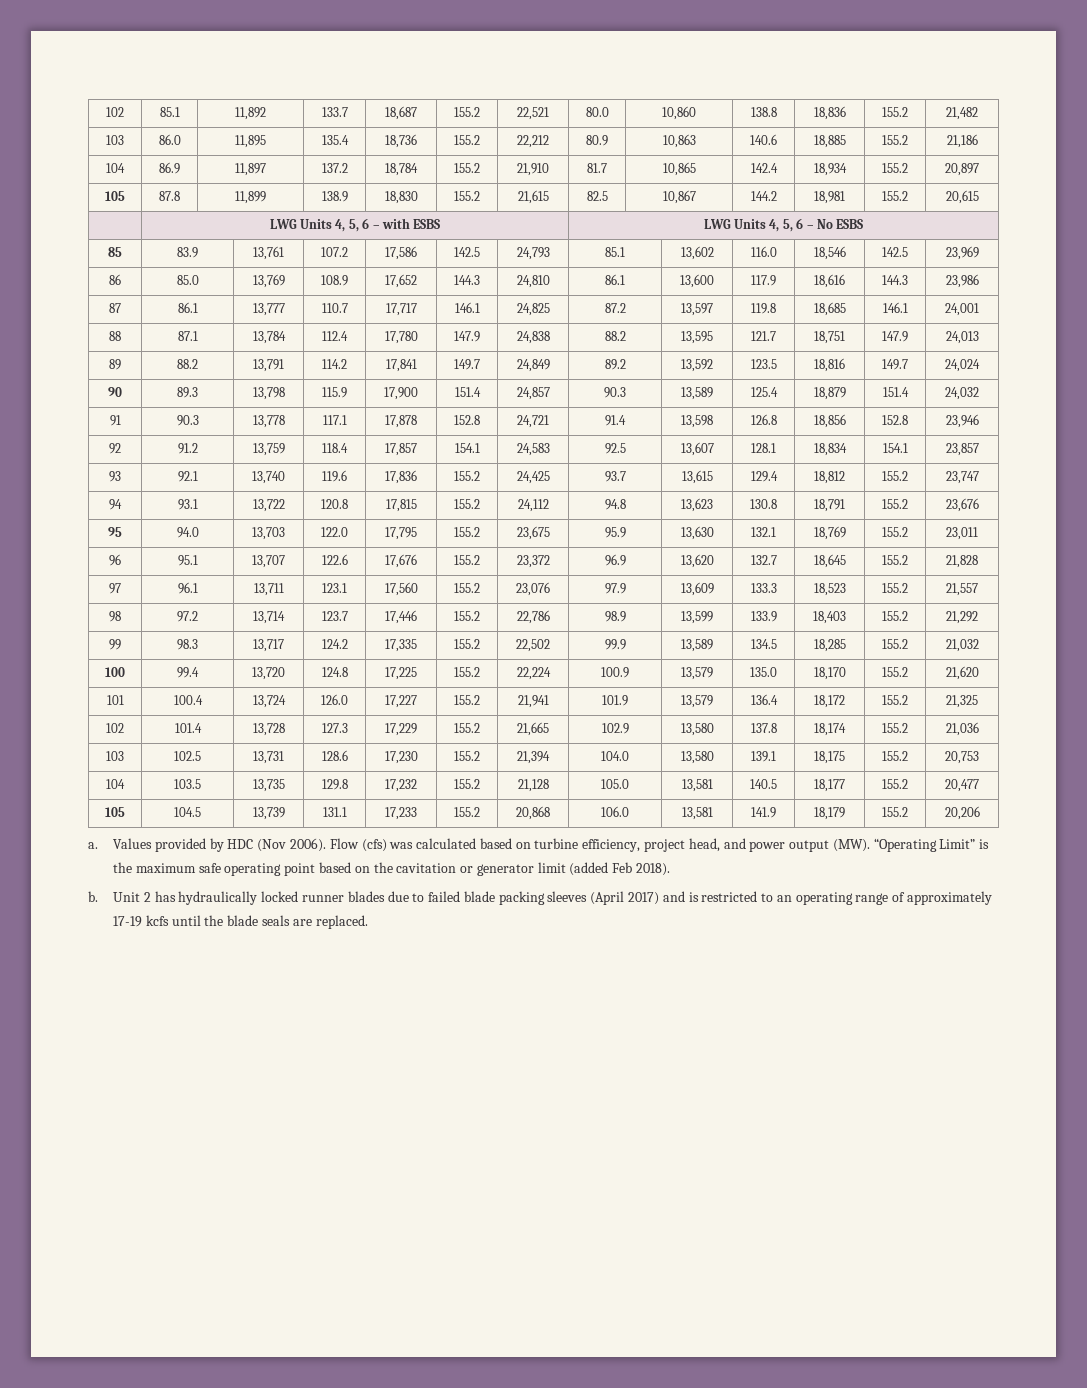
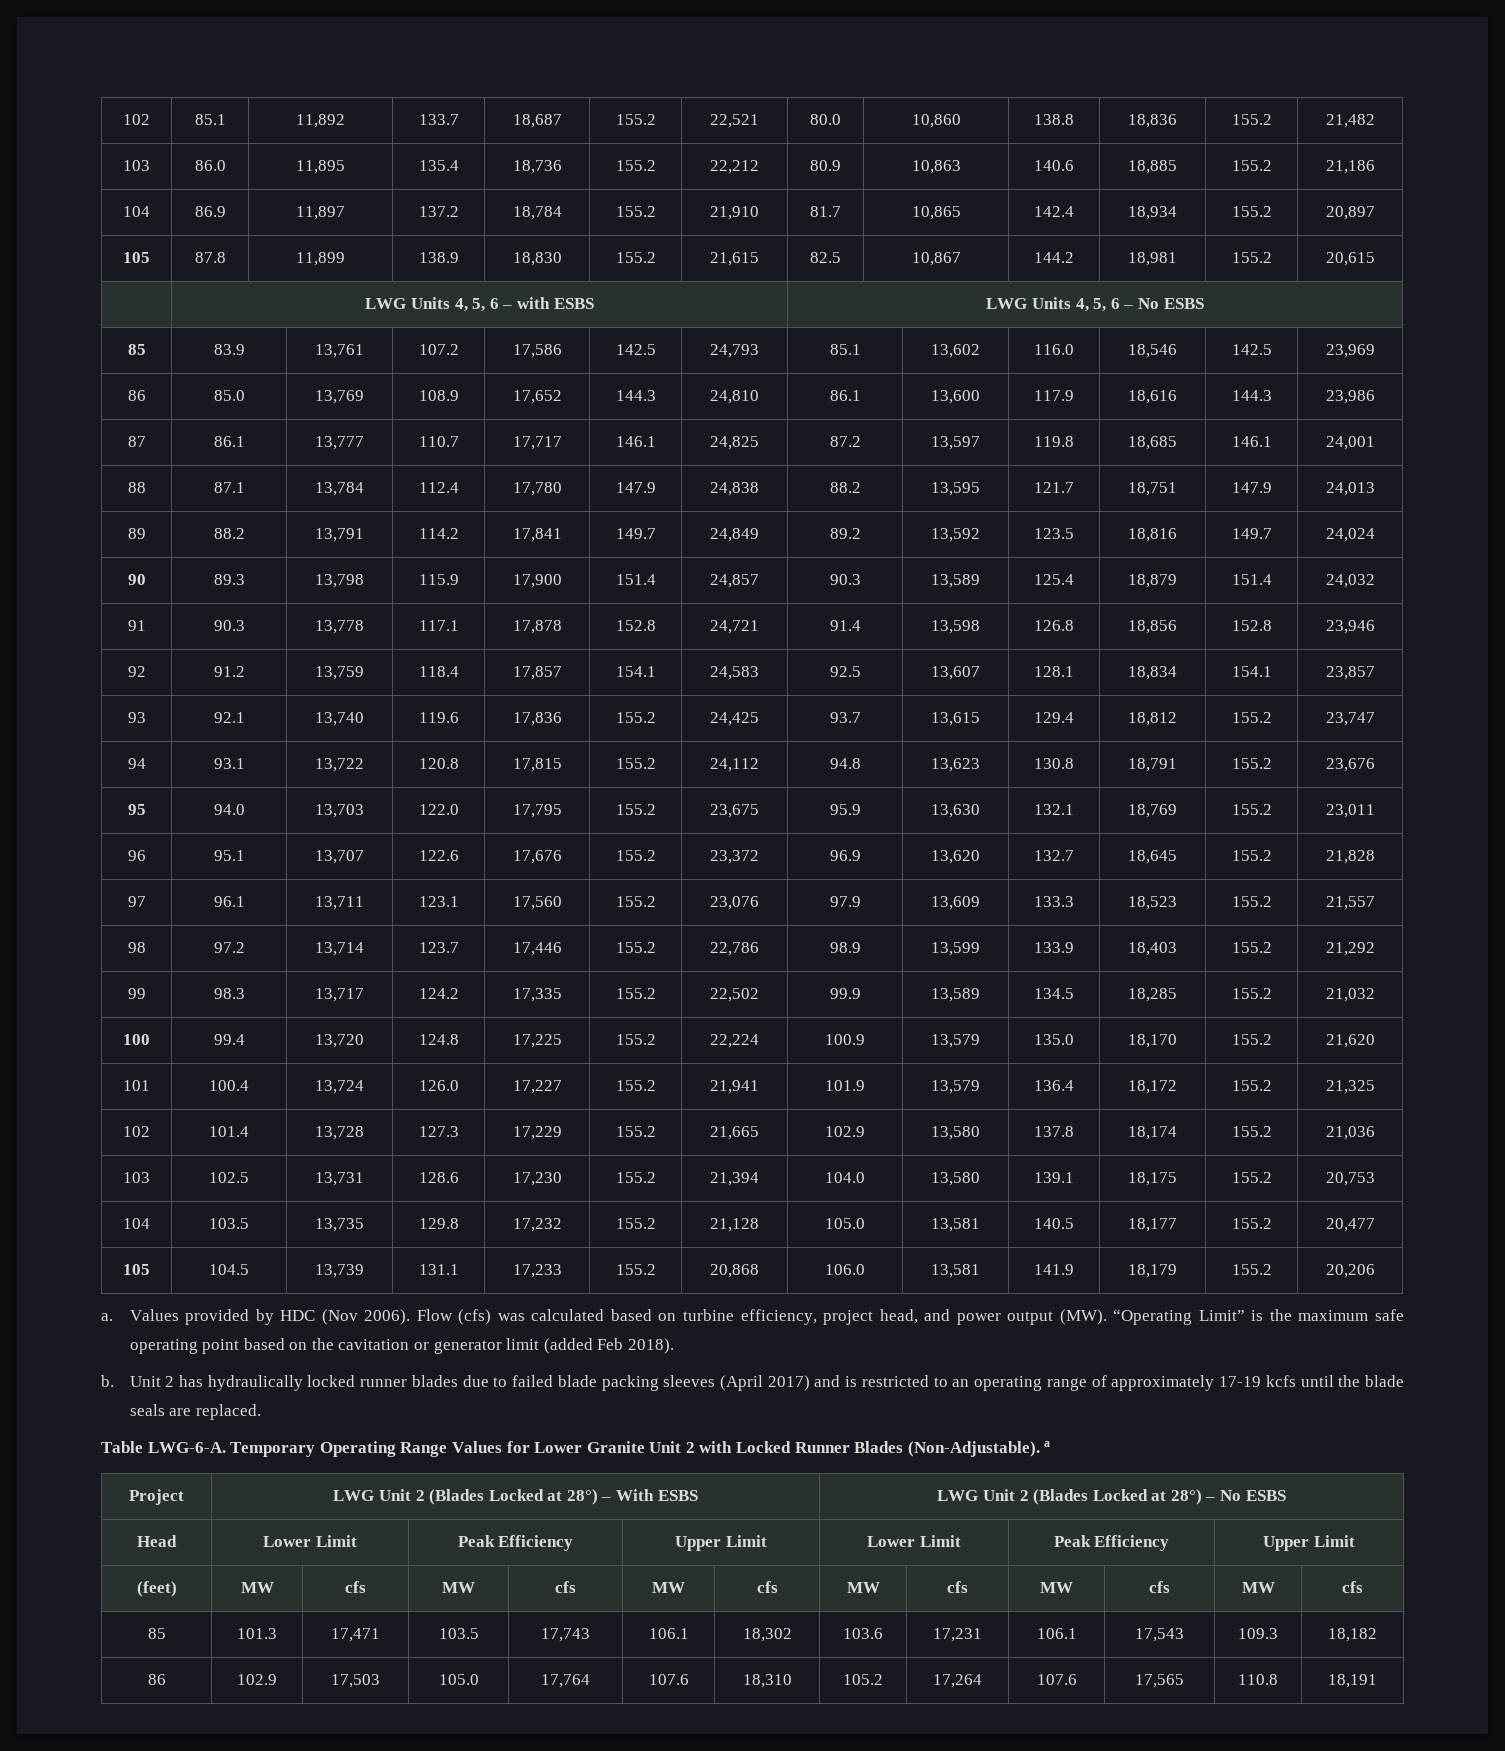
(368, 922) none -> [101,1441,1051,1457] [129,1489,184,1505] [333,1489,698,1505] [937,1489,1286,1505] [137,1535,177,1547] [263,1535,357,1547] [457,1535,574,1551] [675,1535,767,1551] [867,1535,961,1547] [1053,1535,1170,1551] [1263,1535,1355,1551] [136,1581,177,1597] [240,1582,274,1593] [345,1581,366,1593] [442,1582,475,1593] [555,1581,576,1593] [652,1582,685,1593] [756,1581,778,1593] [846,1582,880,1593] [947,1581,968,1593] [1040,1582,1073,1593] [1149,1581,1170,1593] [1241,1582,1275,1593] [1342,1581,1363,1593] [147,1628,166,1639] [237,1628,277,1639] [331,1628,380,1642] [438,1628,479,1639] [541,1628,590,1642] [648,1628,689,1639] [742,1628,792,1642] [843,1628,883,1639] [933,1628,982,1642] [1036,1628,1077,1639] [1135,1628,1184,1642] [1238,1628,1278,1639] [1328,1628,1377,1642] [147,1674,166,1685] [237,1674,277,1685] [331,1674,380,1688] [438,1674,479,1685] [541,1674,590,1688] [648,1674,689,1685] [742,1674,792,1688] [843,1674,883,1685] [933,1674,982,1688] [1036,1674,1077,1685] [1135,1674,1184,1688] [1238,1674,1278,1685] [1328,1674,1377,1688] // Table LWG-6-A. Temporary Operating Range Values for Lower Granite Unit 2 with Locked Runner Blades (Non-Adjustable). a // Project | LWG Unit 2 (Blades Locked at 28°) – With ESBS | LWG Unit 2 (Blades Locked at 28°) – No ESBS // Head | Lower Limit | Peak Efficiency | Upper Limit | Lower Limit | Peak Efficiency | Upper Limit // (feet) | MW | cfs | MW | cfs | MW | cfs | MW | cfs | MW | cfs | MW | cfs // 85 | 101.3 | 17,471 | 103.5 | 17,743 | 106.1 | 18,302 | 103.6 | 17,231 | 106.1 | 17,543 | 109.3 | 18,182 // 86 | 102.9 | 17,503 | 105.0 | 17,764 | 107.6 | 18,310 | 105.2 | 17,264 | 107.6 | 17,565 | 110.8 | 18,191

